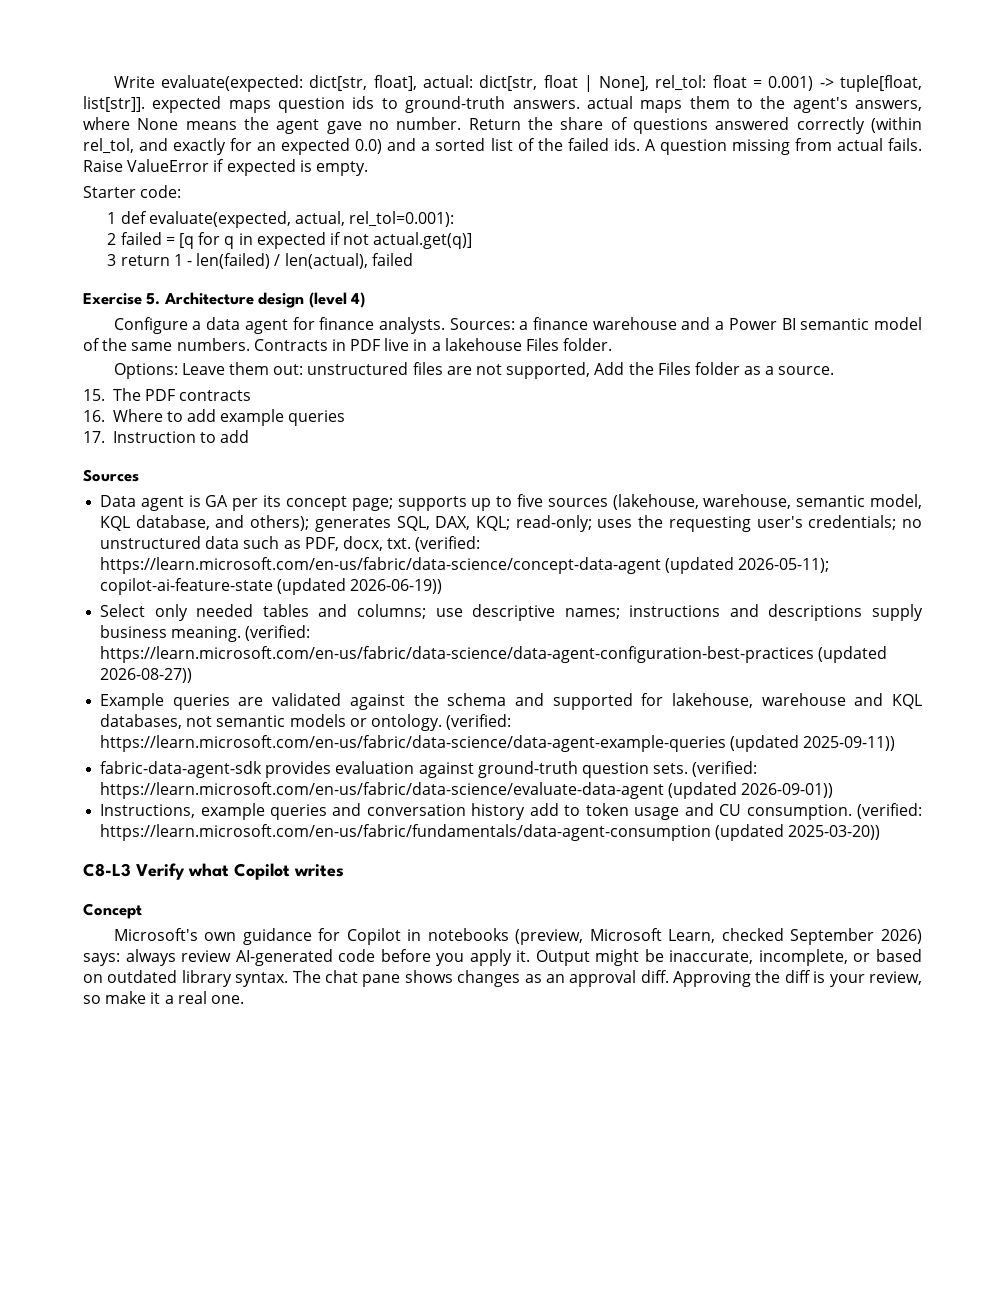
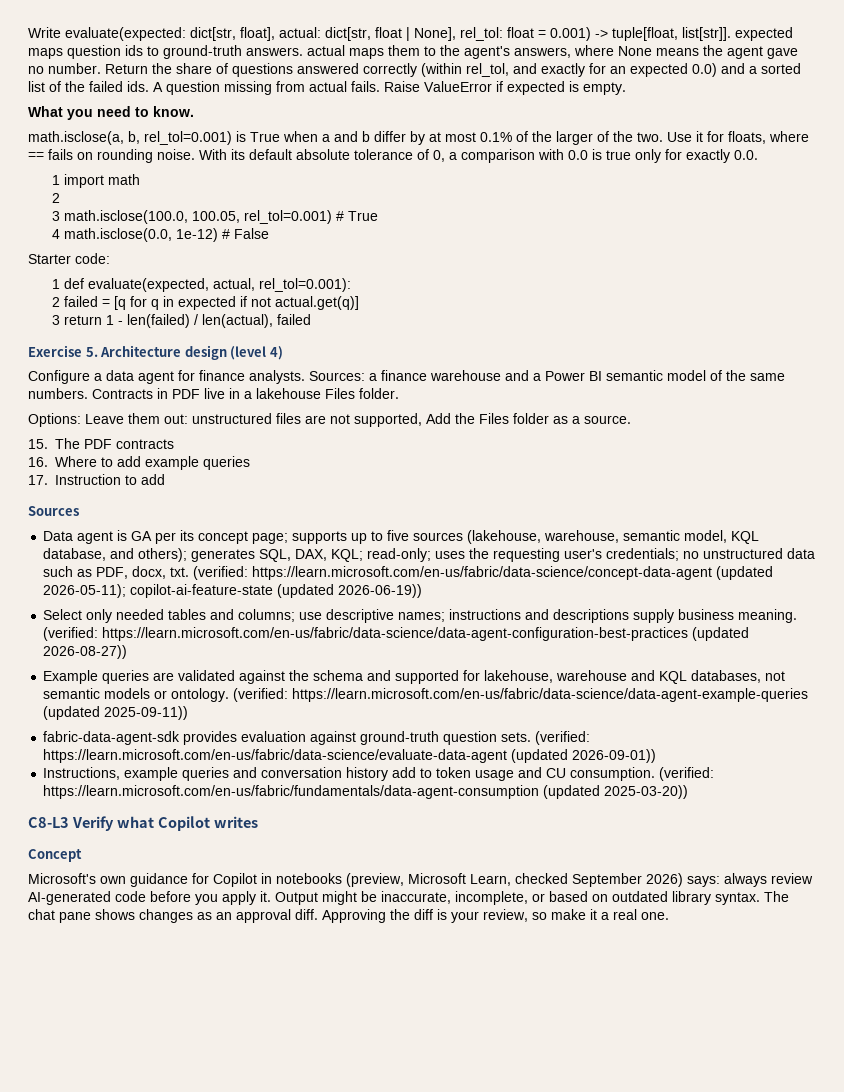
(368, 168) none -> [28,106,194,120] [28,131,809,145] [28,149,758,163] [52,174,141,188] [52,193,61,203] [52,210,379,224] [52,228,270,242] // What you need to know. // math.isclose(a, b, rel_tol=0.001) is True when a and b differ by at most 0.1% of the larger of the two. Use it for floats, where == fails on rounding noise. With its default absolute tolerance of 0, a comparison with 0.0 is true only for exactly 0.0. // 1 import math // 2 // 3 math.isclose(100.0, 100.05, rel_tol=0.001) # True // 4 math.isclose(0.0, 1e-12) # False

